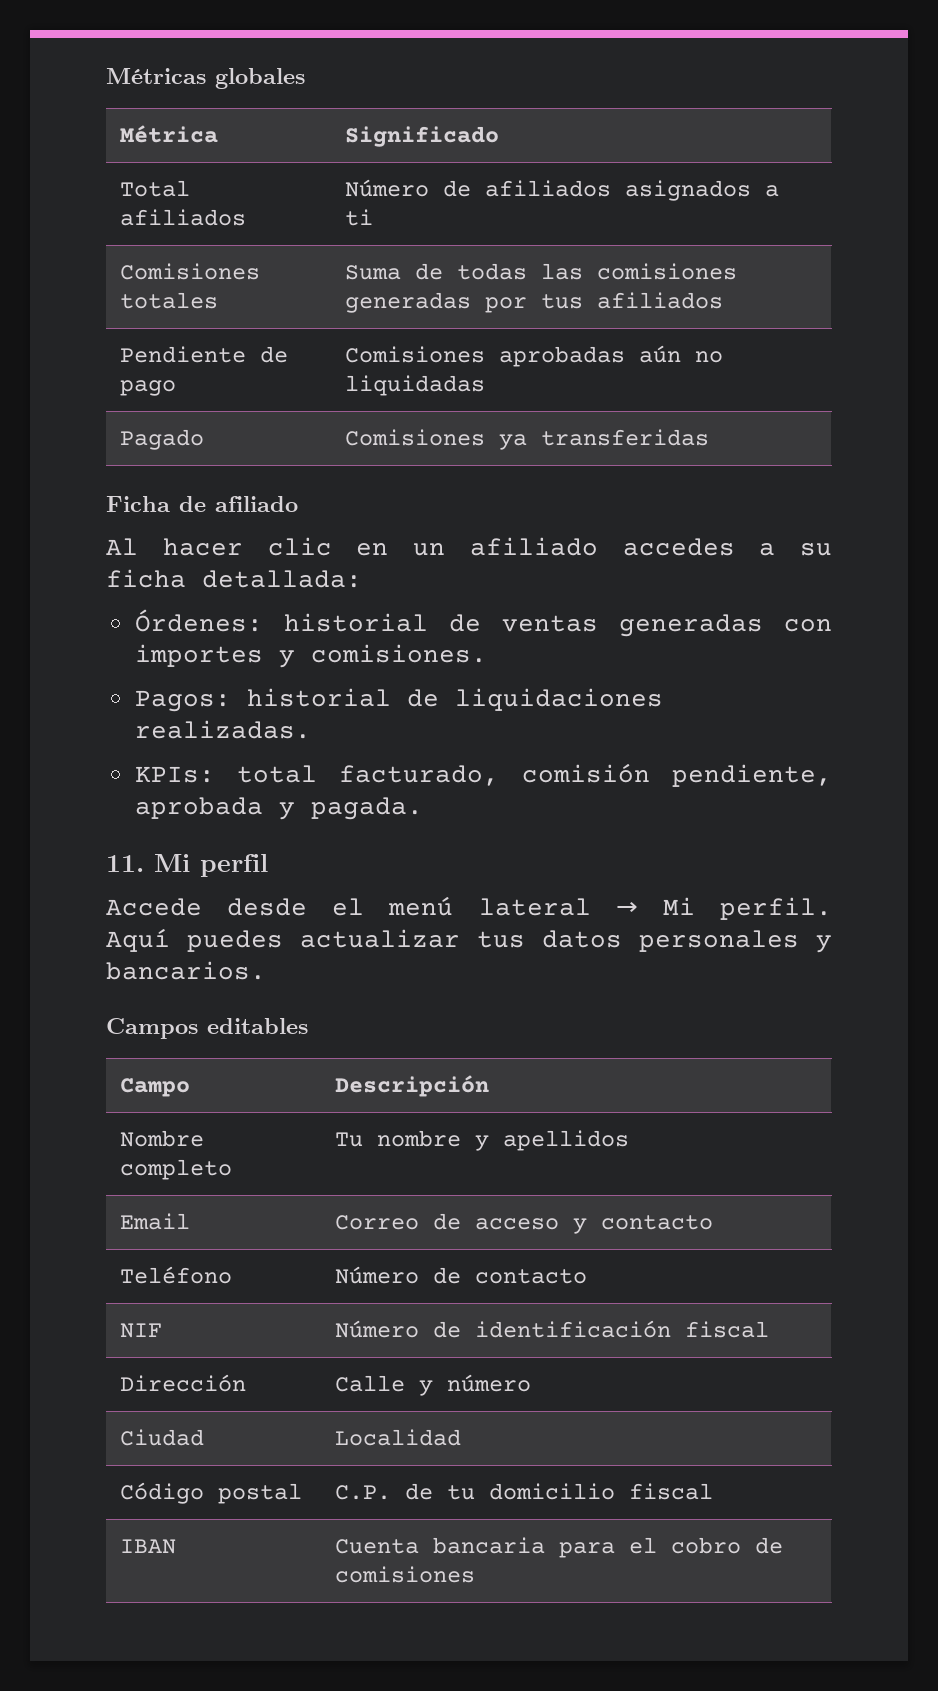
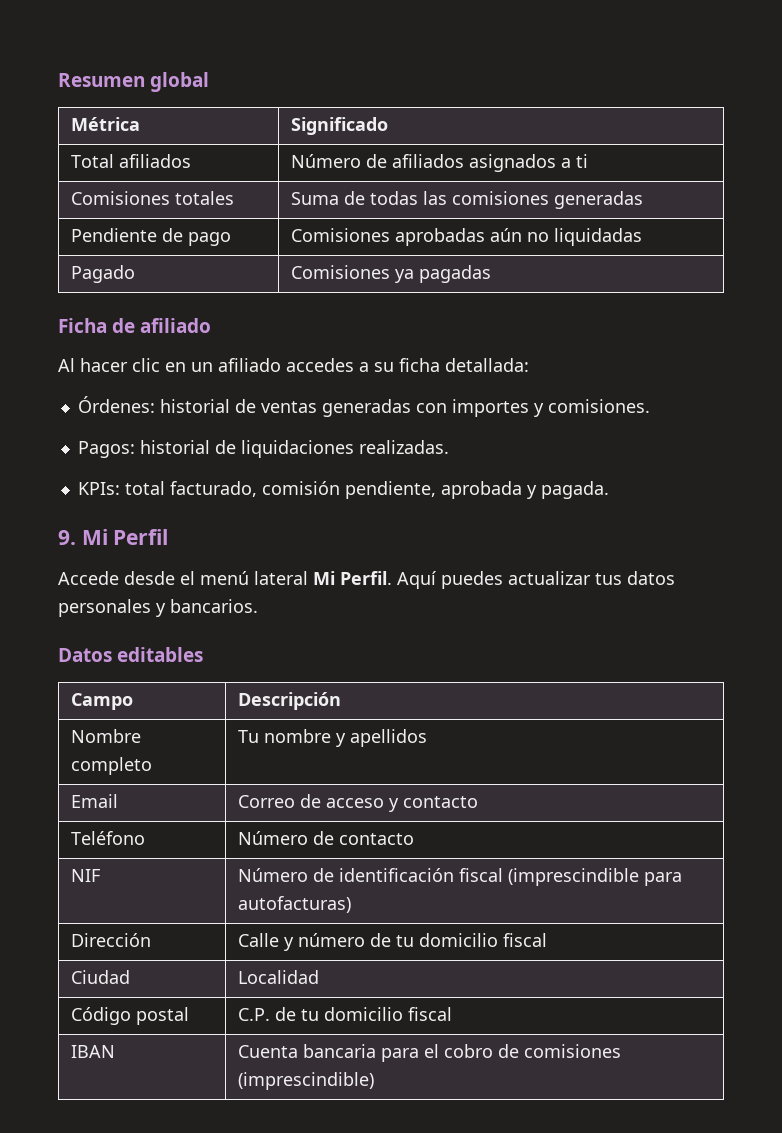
[106,68,305,89] Métricas globales -> [58,72,210,92] Resumen global
[485,292,724,313] por tus afiliados -> (644, 200) none
[541,429,710,446] transferidas -> [419,265,492,283] pagadas
[106,854,268,877] 11. Mi perfil -> [58,529,169,545] 9. Mi Perfil
[615,897,832,920] → Mi perfil. -> [313,571,392,585] Mi Perfil.
[106,1018,198,1039] Campos -> [58,648,112,662] Datos
(770, 1329) none -> [508,868,683,886] [238,896,352,913] (imprescindible para autofacturas)
(532, 1383) none -> [370,933,548,947] de tu domicilio fiscal
(476, 1574) none -> [238,1072,375,1090] (imprescindible)

